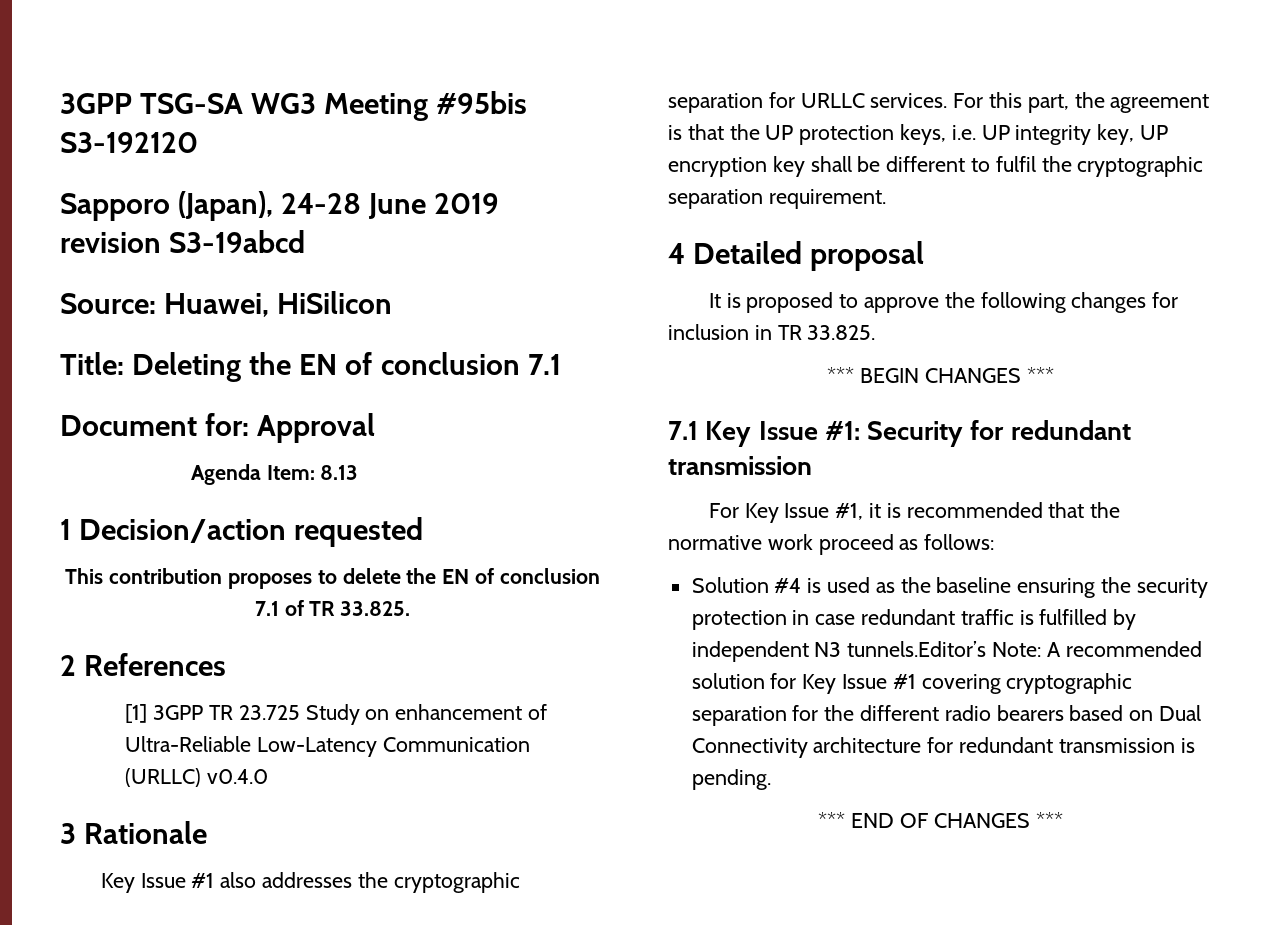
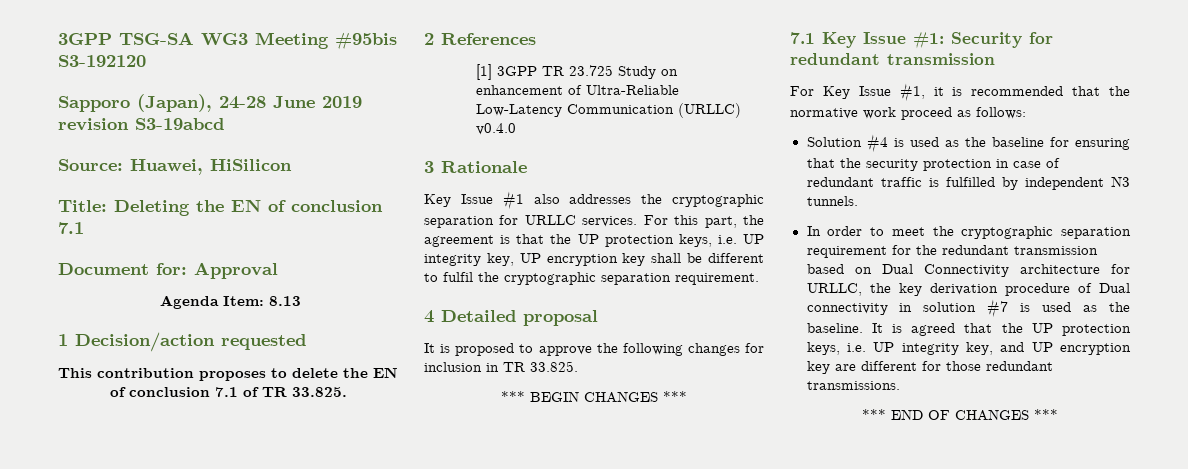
[1017,578,1096,598] ensuring -> [1049,137,1130,150] [806,158,835,168] for ensuring that
(856, 619) none -> [1045,158,1060,168] of
[847,641,1202,657] [691,673,1133,694] [691,706,787,726] tunnels.Editor’s Note: A recommended solution for Key Issue #1 covering cryptographic separation -> [806,196,858,206] [806,226,1131,239] [806,246,887,258] tunnels. // In order to meet the cryptographic separation requirement
[860,705,1064,721] different radio bearers -> [941,245,1098,255] redundant transmission
[959,737,1195,753] [691,769,771,790] redundant transmission is pending. -> [806,283,1130,296] [806,299,1130,318] [806,323,1131,336] [806,342,1131,355] [806,361,1053,374] [806,381,900,390] URLLC, the key derivation procedure of Dual connectivity in solution #7 is used as the baseline. It is agreed that the UP protection keys, i.e. UP integrity key, and UP encryption key are different for those redundant transmissions.

